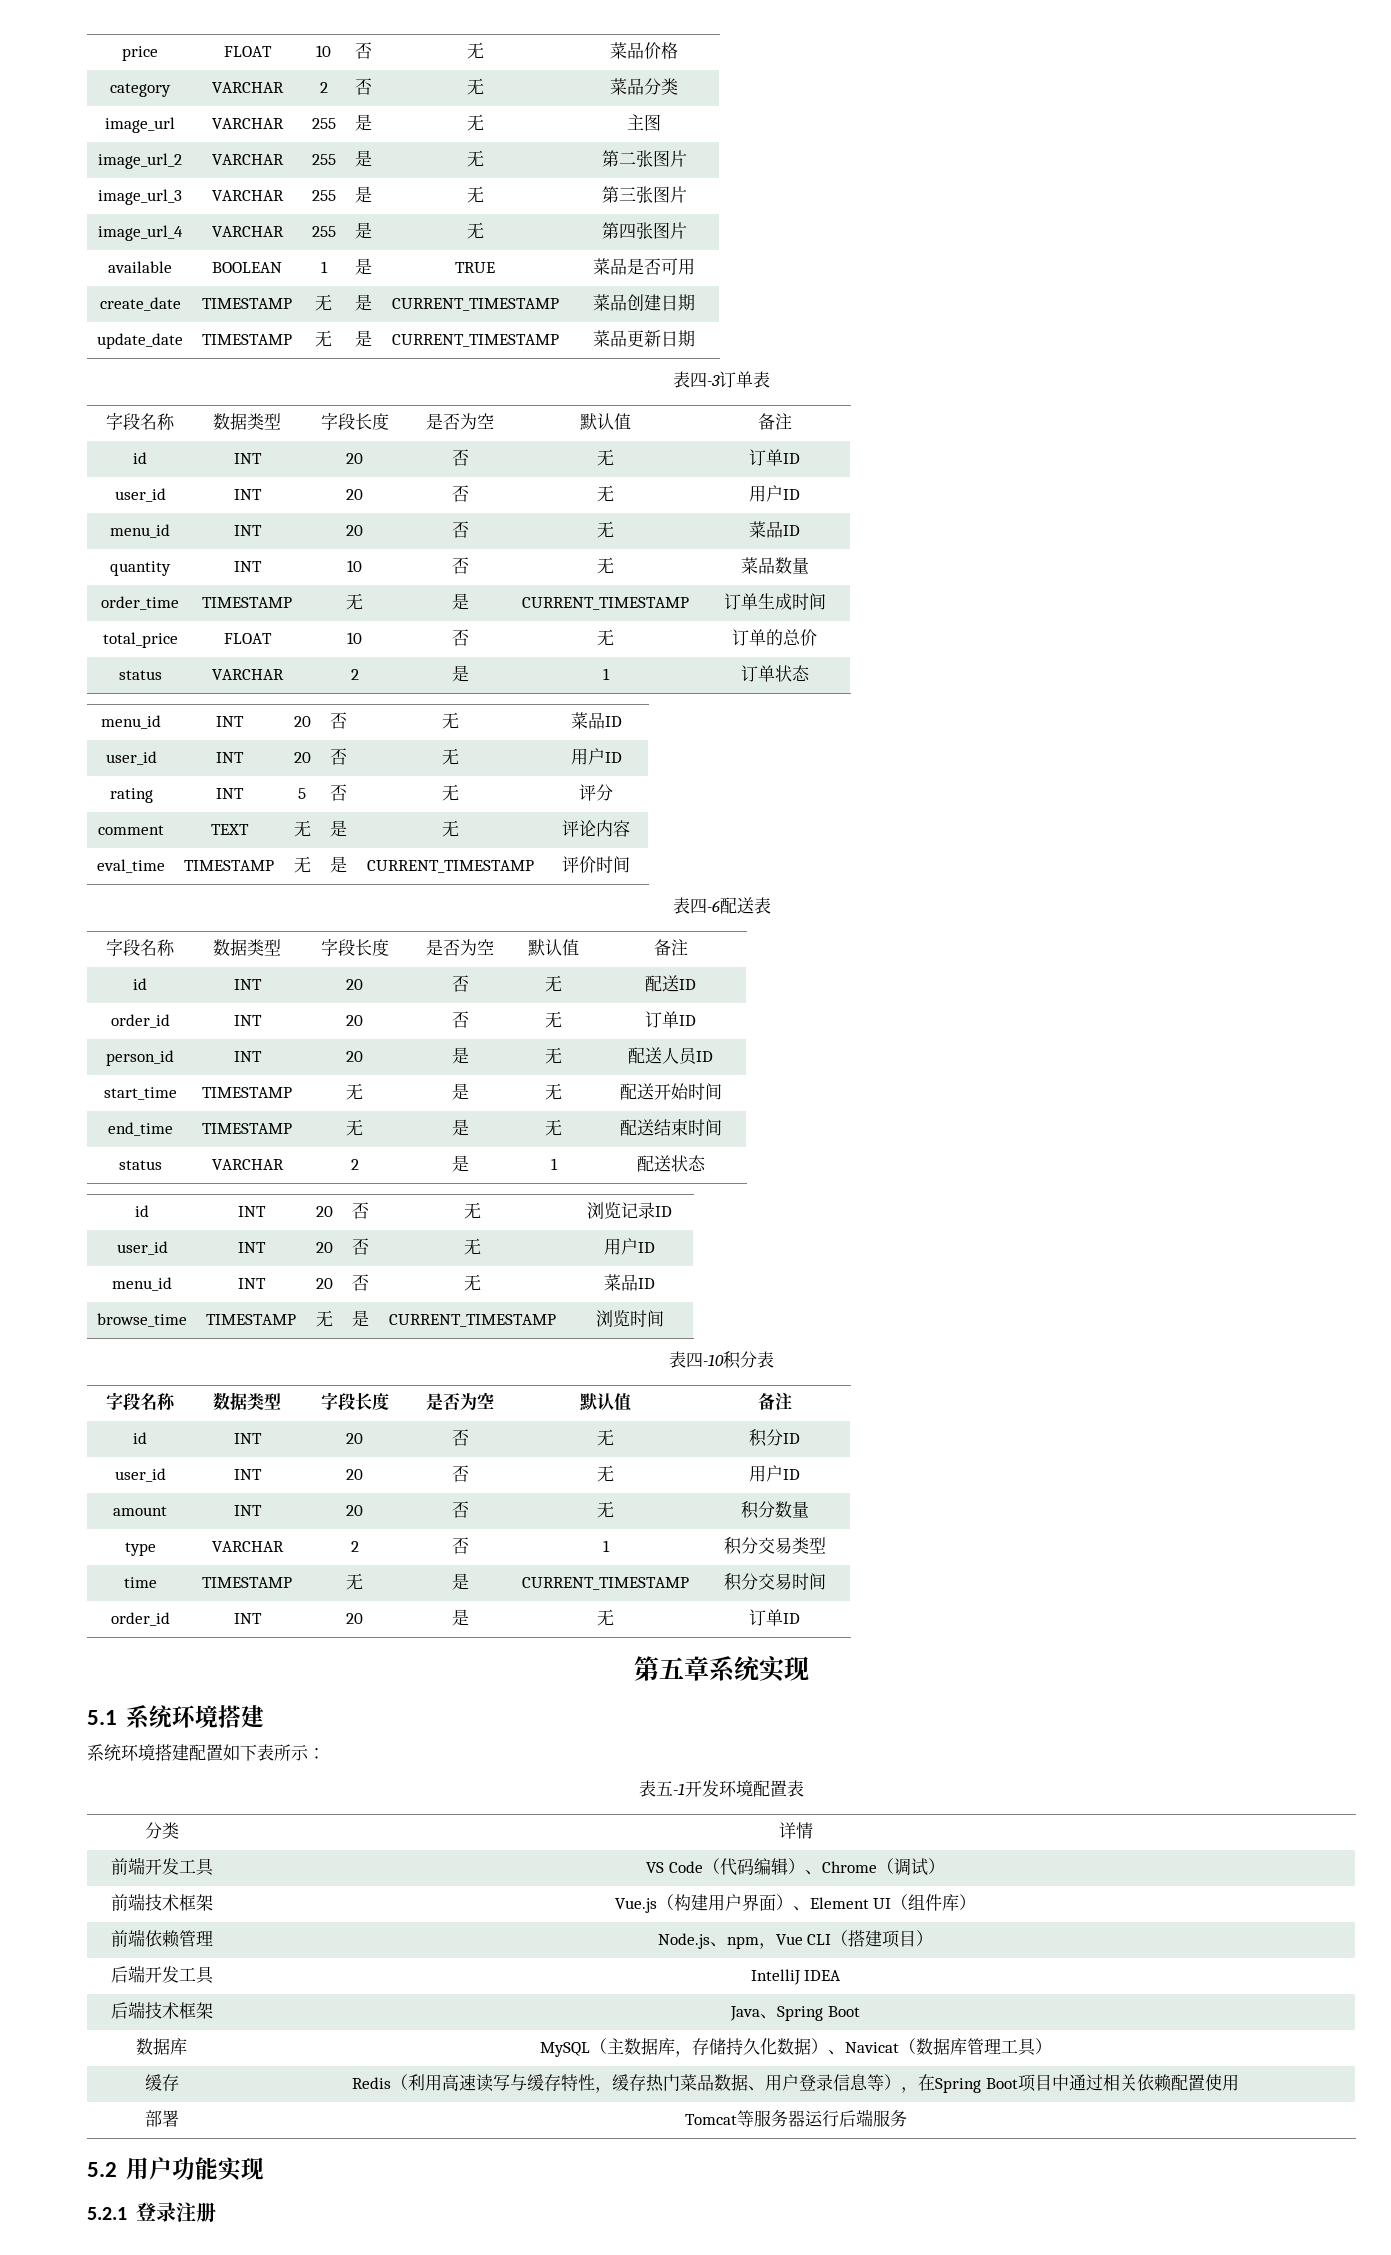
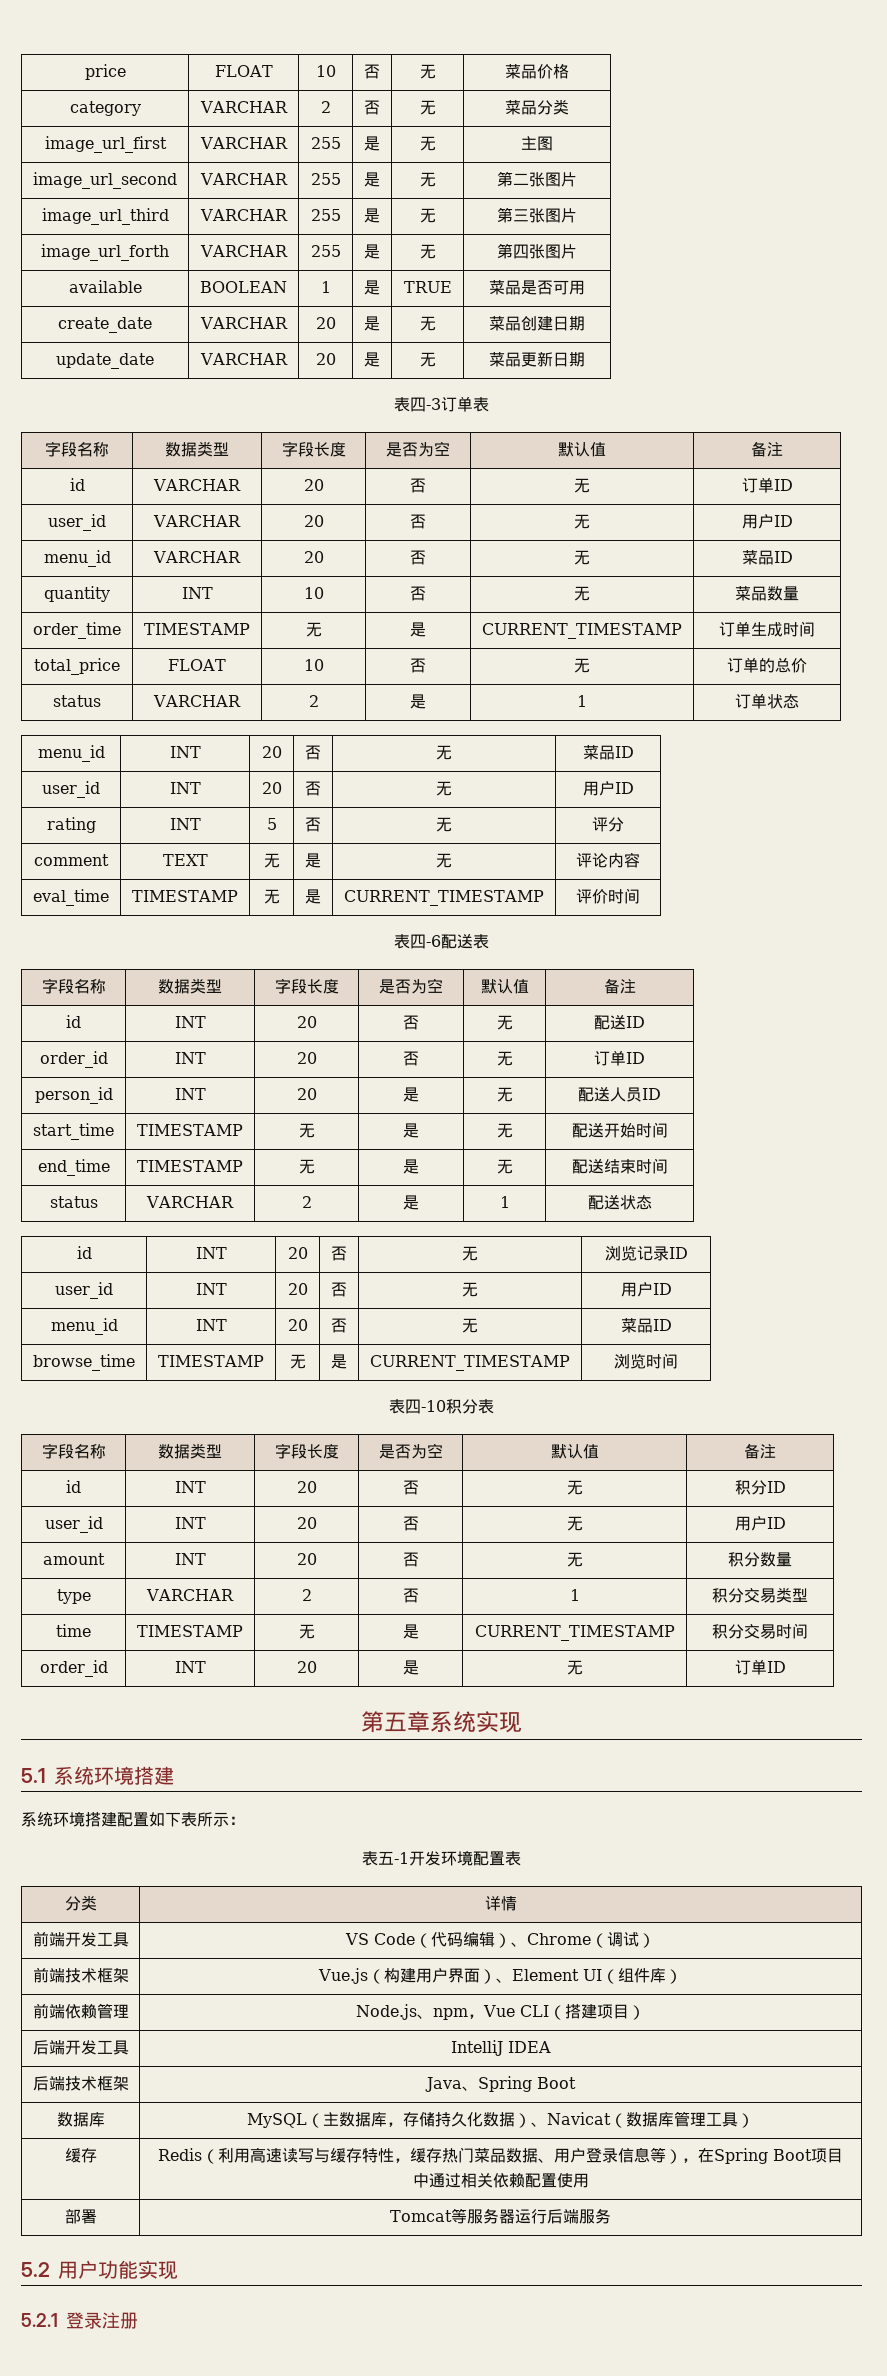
[105,117,175,133] image_url -> [44,136,167,153] image_url_first
[98,153,182,169] image_url_2 -> [32,172,177,189] image_url_second
[98,189,182,205] image_url_3 -> [41,208,169,225] image_url_third
[98,225,183,241] image_url_4 -> [40,244,169,261] image_url_forth
[202,298,292,309] [315,294,332,311] [355,294,372,311] [391,298,559,311] TIMESTAMP | 无 | 是 | CURRENT_TIMESTAMP -> [199,317,288,329] [315,317,336,329] [364,316,380,331] [419,316,436,331] VARCHAR | 20 | 是 | 无
[202,334,292,345] [315,330,332,347] [355,330,372,347] [391,334,559,347] TIMESTAMP | 无 | 是 | CURRENT_TIMESTAMP -> [199,353,288,365] [315,353,336,365] [364,352,380,367] [419,352,436,367] VARCHAR | 20 | 是 | 无
[233,453,262,464] INT -> [153,479,242,491] VARCHAR
[233,489,262,500] [346,489,363,500] [451,485,469,502] [597,485,614,502] [749,485,801,502] [110,524,170,538] [233,525,262,536] INT | 20 | 否 | 无 | 用户ID // menu_id | INT -> [153,515,242,527] [303,515,324,527] [410,514,426,529] [574,514,590,529] [741,514,793,529] [43,550,111,567] [153,551,242,563] VARCHAR | 20 | 否 | 无 | 用户ID // menu_id | VARCHAR

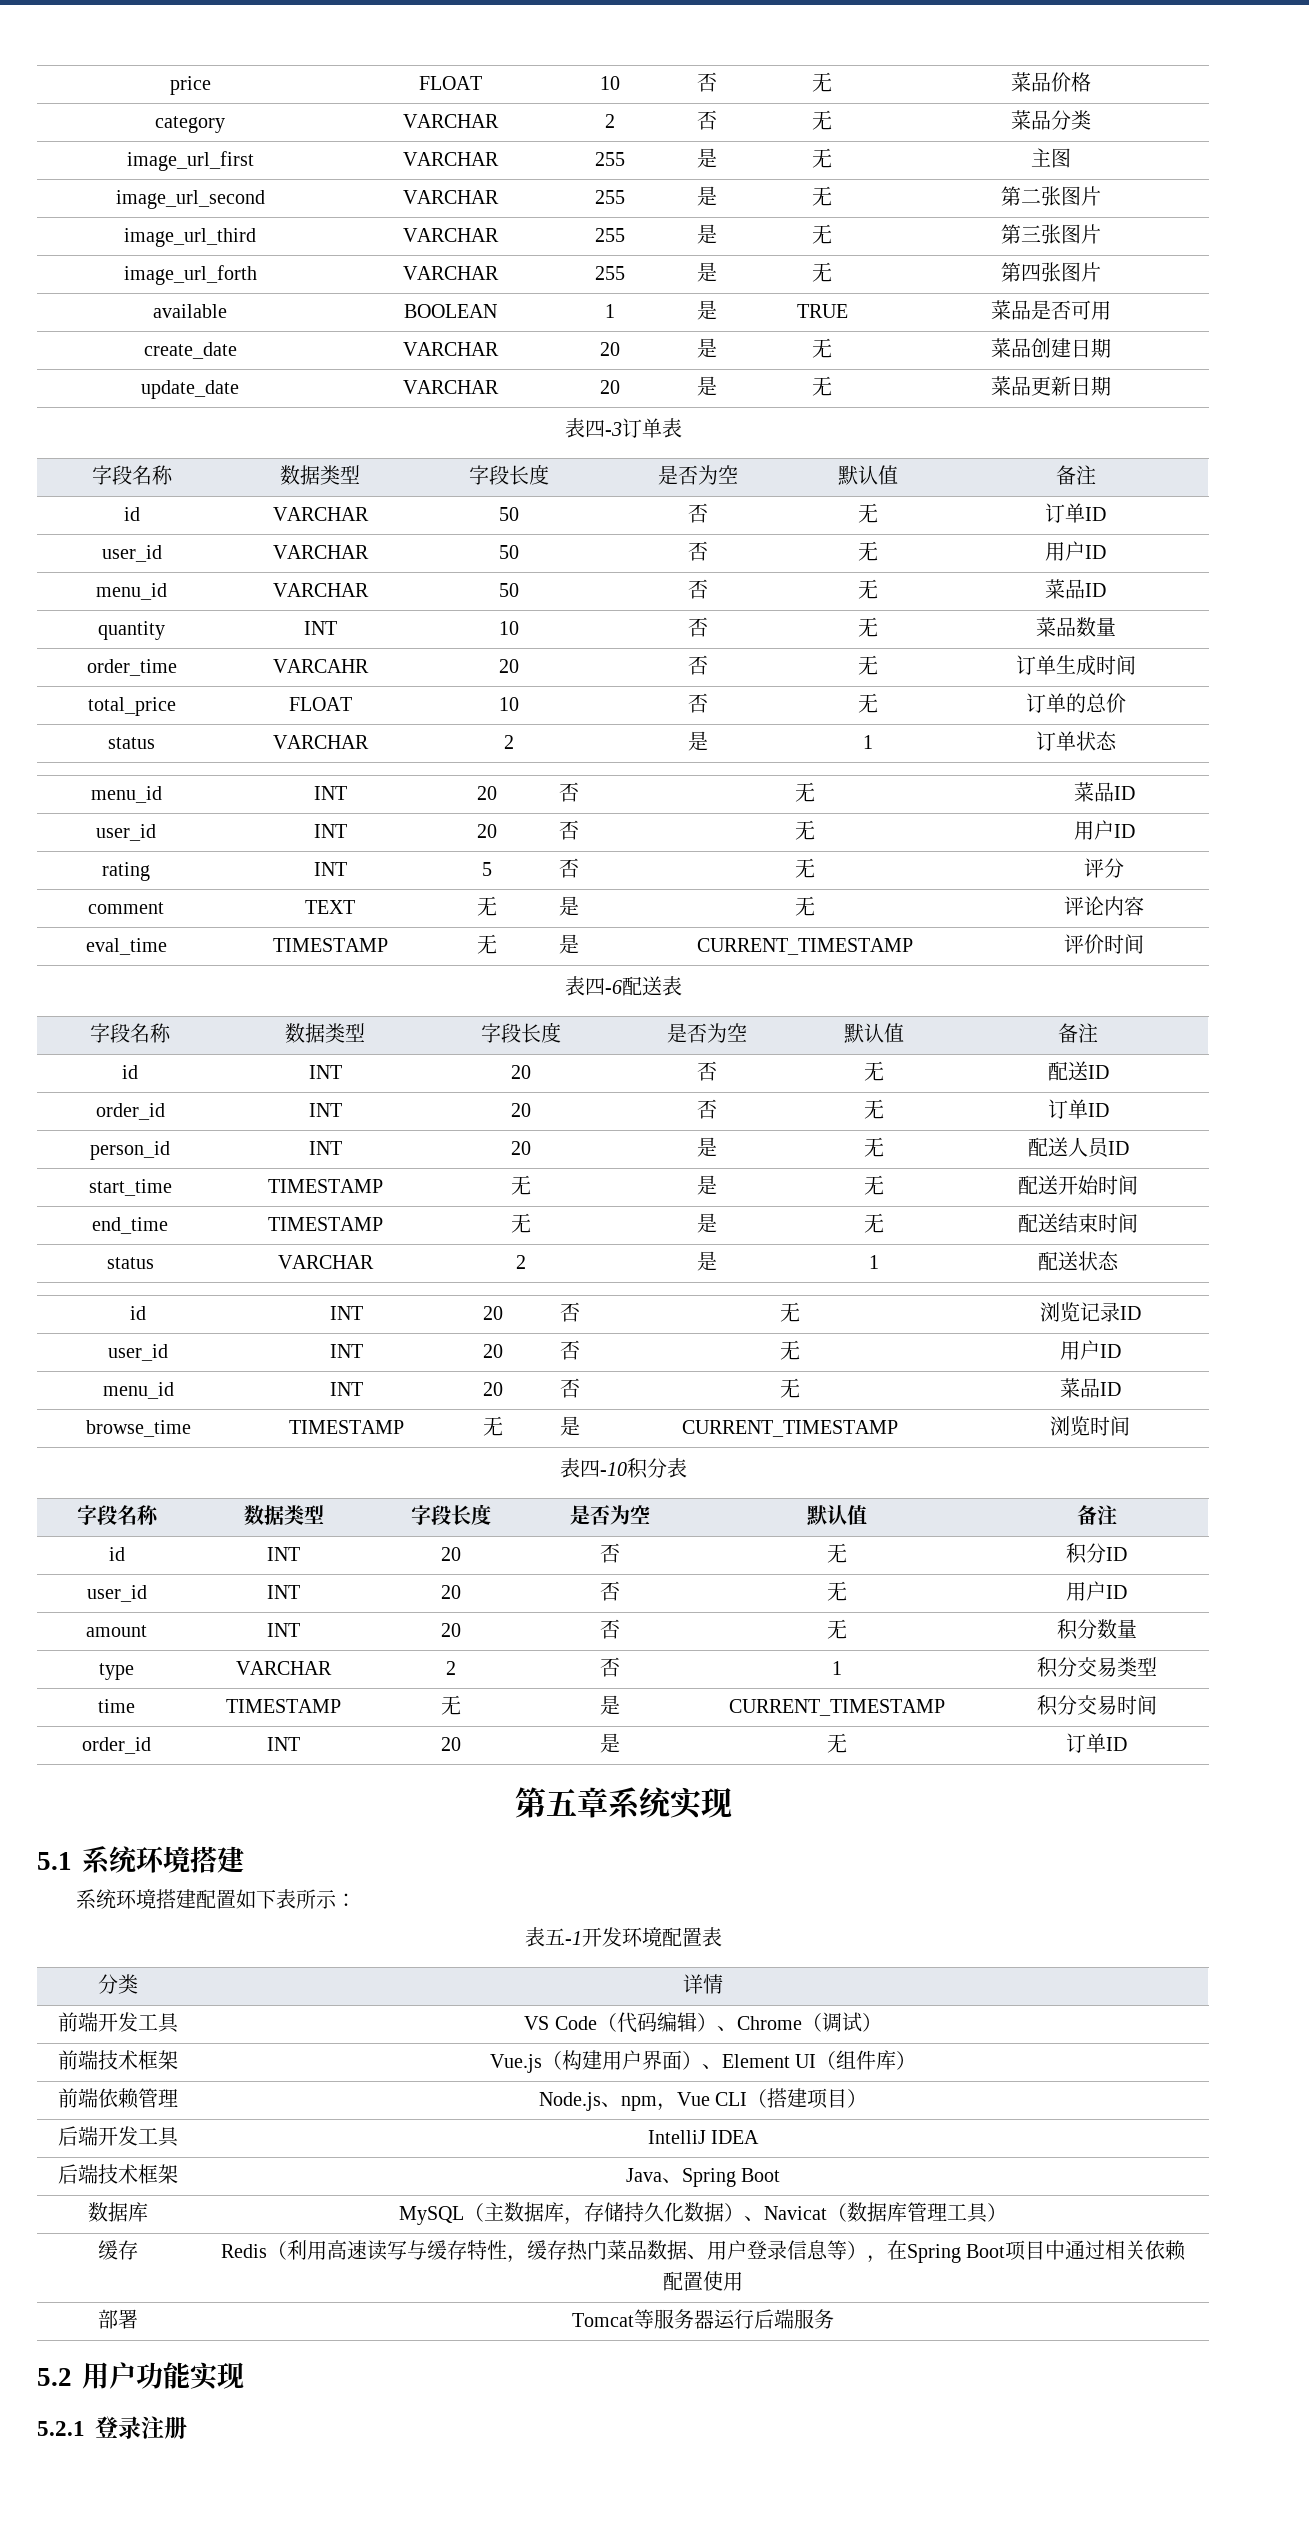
[303,479,324,491] 20 -> [499,507,519,521] 50
[303,515,324,527] 20 -> [499,545,519,559] 50
[303,551,324,563] 20 -> [499,583,519,597] 50
[144,623,251,635] [305,622,322,637] [410,622,426,637] [482,623,683,639] TIMESTAMP | 无 | 是 | CURRENT_TIMESTAMP -> [272,659,369,673] [499,659,519,673] [688,655,708,675] [857,655,878,675] VARCAHR | 20 | 否 | 无

